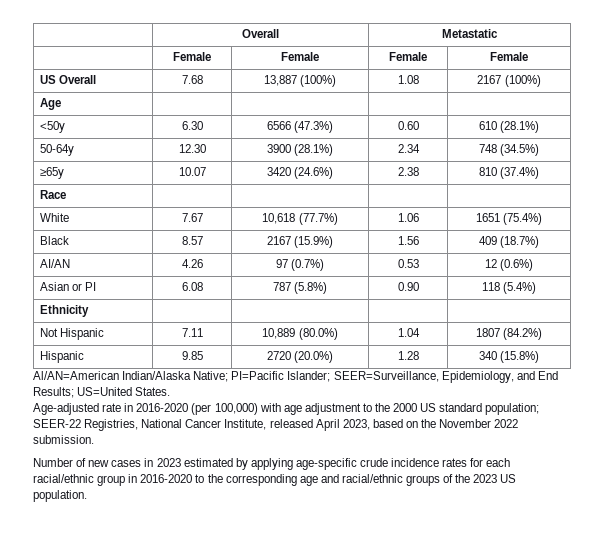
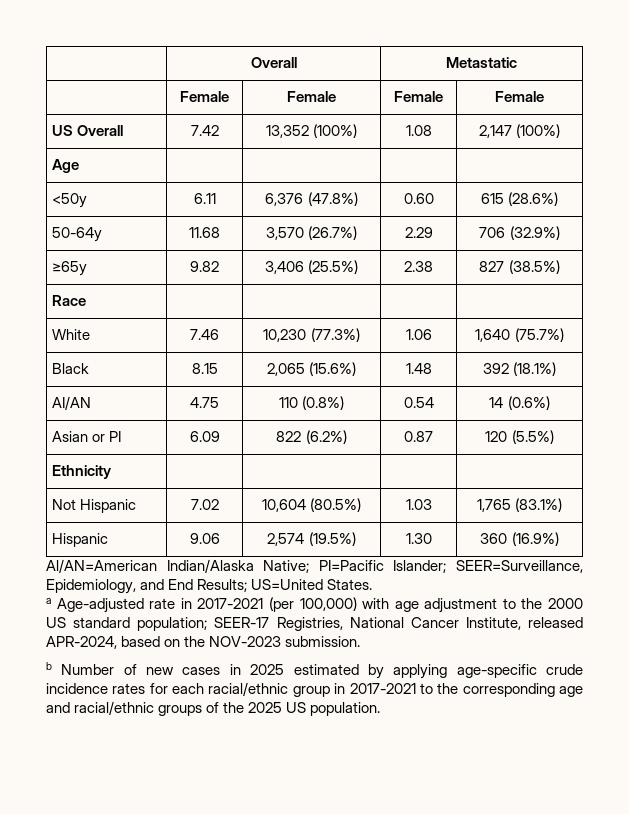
[181,75,203,84] [263,75,297,86] 7.68 | 13,887 -> [190,125,219,136] [265,125,309,138] 7.42 | 13,352
[477,75,502,84] 2167 -> [478,125,512,138] 2,147
[181,121,203,130] [266,121,334,133] 6.30 | 6566 (47.3%) -> [193,193,216,204] [265,192,358,206] 6.11 | 6,376 (47.8%)
[478,121,540,133] 610 (28.1%) -> [480,192,559,206] 615 (28.6%)
[178,144,206,153] [266,144,334,156] [397,144,420,153] [478,144,540,156] [40,167,65,179] [178,167,206,176] [266,167,334,179] 12.30 | 3900 (28.1%) | 2.34 | 748 (34.5%) // ≥65y | 10.07 | 3420 (24.6%) -> [189,227,220,238] [265,226,358,240] [404,227,433,238] [479,226,560,240] [52,261,88,276] [190,261,219,272] [264,260,359,274] 11.68 | 3,570 (26.7%) | 2.29 | 706 (32.9%) // ≥65y | 9.82 | 3,406 (25.5%)
[478,167,540,179] 810 (37.4%) -> [479,260,560,274] 827 (38.5%)
[181,213,203,222] [262,213,338,225] 7.67 | 10,618 (77.7%) -> [190,329,219,340] [263,328,360,342] 7.46 | 10,230 (77.3%)
[475,213,543,225] 1651 (75.4%) -> [475,328,564,342] 1,640 (75.7%)
[181,236,203,245] [266,236,334,248] [397,236,419,245] [478,236,540,248] [40,259,71,268] [181,259,203,268] [275,259,325,271] [397,259,419,268] [484,259,534,271] [40,282,97,291] [181,282,203,291] [272,282,328,294] [397,282,419,291] [481,282,537,294] [40,305,90,317] [40,328,105,340] [181,328,203,337] [262,328,338,340] [397,328,420,337] [475,328,543,340] [40,351,85,363] [181,351,203,360] [266,351,334,363] [397,351,419,360] [478,351,540,363] 8.57 | 2167 (15.9%) | 1.56 | 409 (18.7%) // AI/AN | 4.26 | 97 (0.7%) | 0.53 | 12 (0.6%) // Asian or PI | 6.08 | 787 (5.8%) | 0.90 | 118 (5.4%) // Ethnicity | | | | // Not Hispanic | 7.11 | 10,889 (80.0%) | 1.04 | 1807 (84.2%) // Hispanic | 9.85 | 2720 (20.0%) | 1.28 | 340 (15.8%) -> [191,363,218,374] [266,362,357,376] [405,363,432,374] [482,362,557,376] [52,396,92,410] [190,397,219,408] [278,396,345,410] [403,397,434,408] [489,396,550,410] [52,431,122,442] [189,431,220,442] [276,430,347,444] [404,431,433,442] [485,430,554,444] [52,465,112,479] [52,499,137,513] [190,499,219,510] [261,498,362,512] [405,499,432,510] [476,498,563,512] [52,533,109,547] [189,533,220,544] [267,532,356,546] [405,533,432,544] [480,532,559,546] 8.15 | 2,065 (15.6%) | 1.48 | 392 (18.1%) // AI/AN | 4.75 | 110 (0.8%) | 0.54 | 14 (0.6%) // Asian or PI | 6.09 | 822 (6.2%) | 0.87 | 120 (5.5%) // Ethnicity | | | | // Not Hispanic | 7.02 | 10,604 (80.5%) | 1.03 | 1,765 (83.1%) // Hispanic | 9.06 | 2,574 (19.5%) | 1.30 | 360 (16.9%)
(171, 391) none -> [46,598,51,604] a
[136,403,189,412] 2016-2020 -> [197,598,264,609] 2017-2021
[33,419,81,428] SEER-22 -> [214,617,270,628] SEER-17
[315,419,370,431] April 2023, -> [46,636,117,649] APR-2024,
[439,419,519,428] November 2022 -> [209,636,282,647] NOV-2023
(94, 439) none -> [46,662,52,670] b
[156,458,181,467] 2023 -> [250,664,285,675] 2025
[140,474,193,483] 2016-2020 -> [349,683,416,694] 2017-2021
[473,474,498,483] 2023 -> [248,702,283,713] 2025

